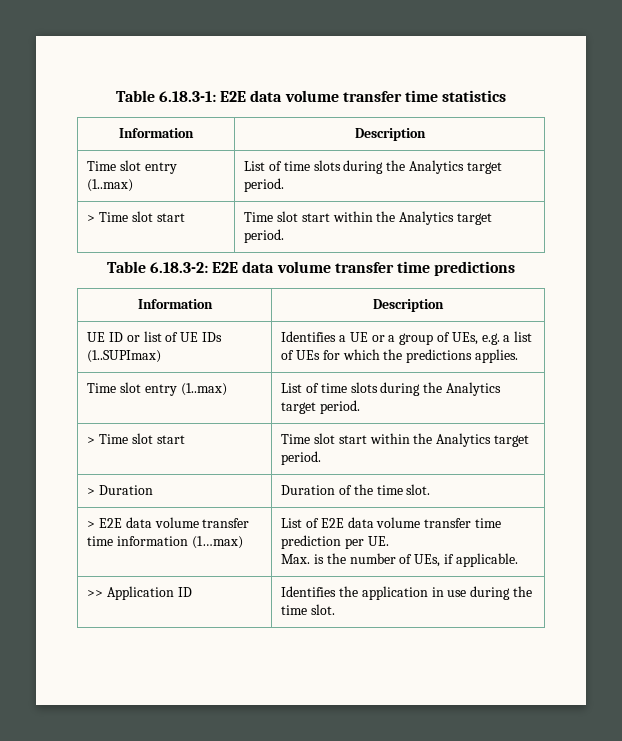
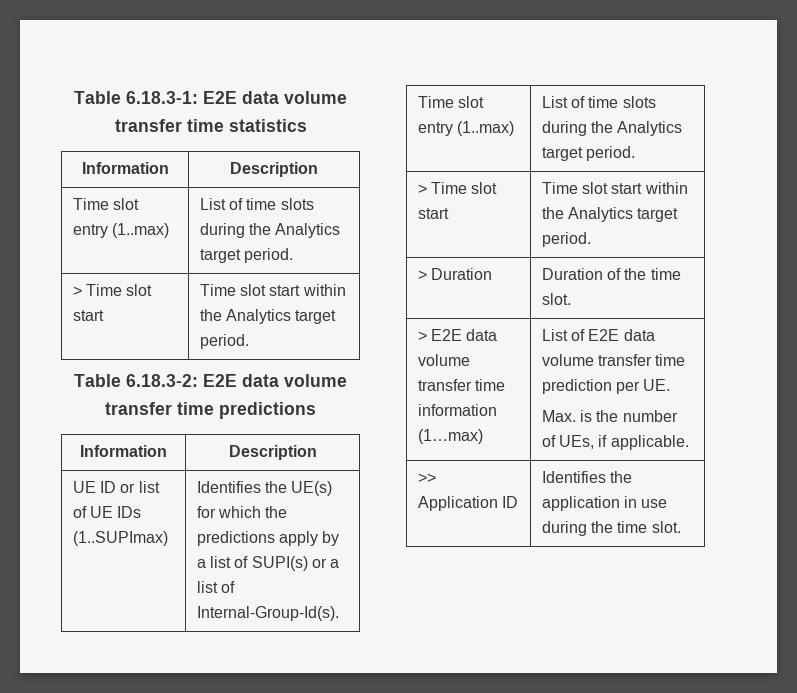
[339,331,533,345] [281,349,518,363] a UE or a group of UEs, e.g. a list of UEs for which the predictions applies. -> [265,481,333,496] [196,506,288,518] [196,531,340,546] [196,556,340,571] [196,581,236,593] [196,606,339,621] the UE(s) for which the predictions apply by a list of SUPI(s) or a list of Internal-Group-Id(s).

